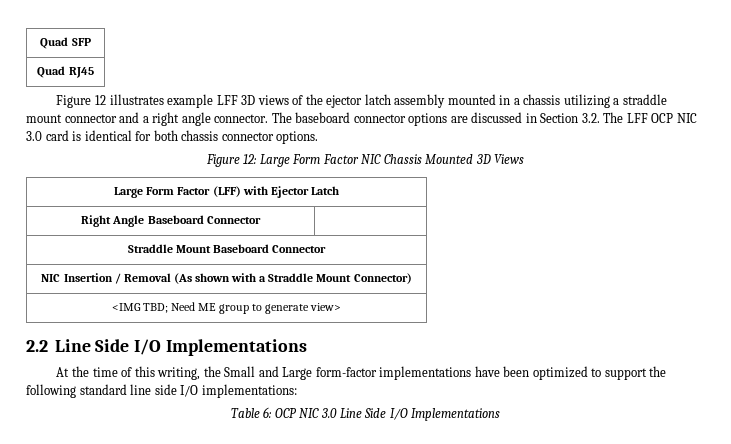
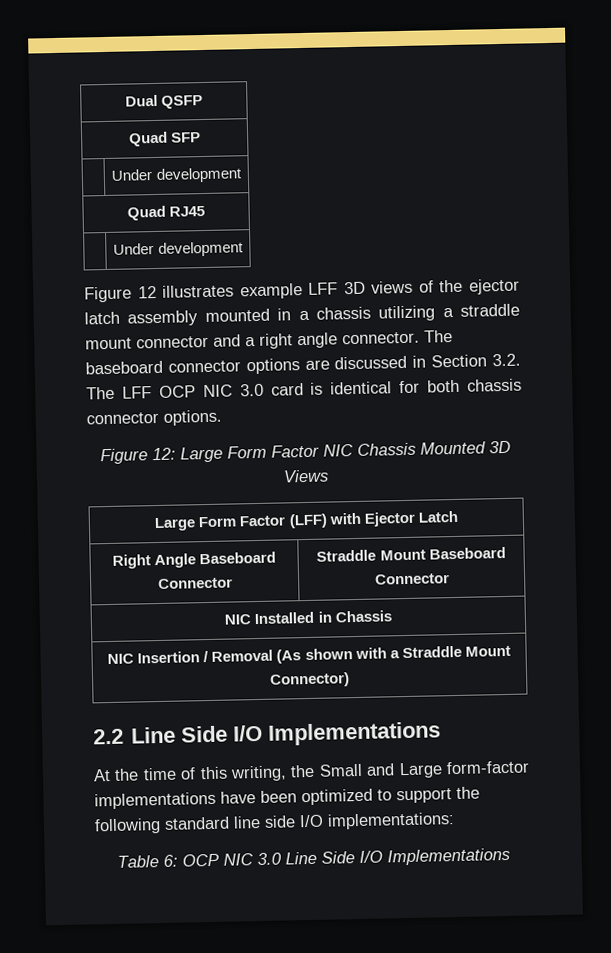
(40, 43) none -> [124,94,204,109] Dual QSFP //
(91, 42) none -> [111,167,243,183] // | Under development
(94, 72) none -> [113,241,244,257] // | Under development
(261, 220) // -> (233, 583) none
(327, 249) none -> [224,610,392,625] // NIC Installed in Chassis
[112,302,341,314] // <IMG TBD; Need ME group to generate view> -> (350, 680) none

